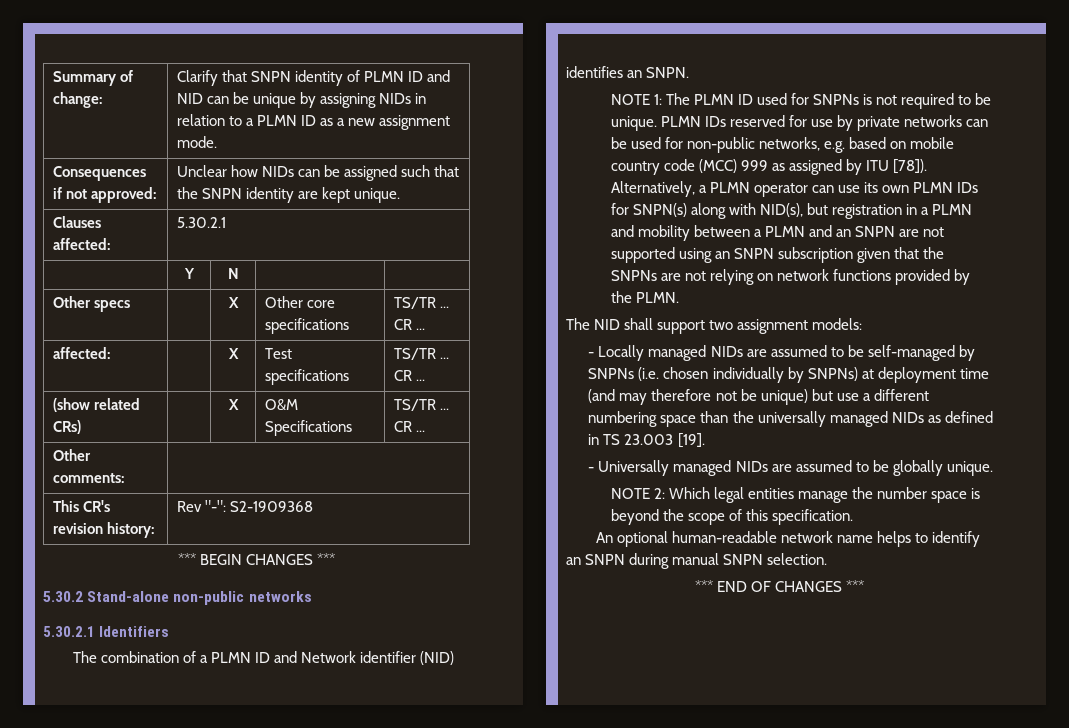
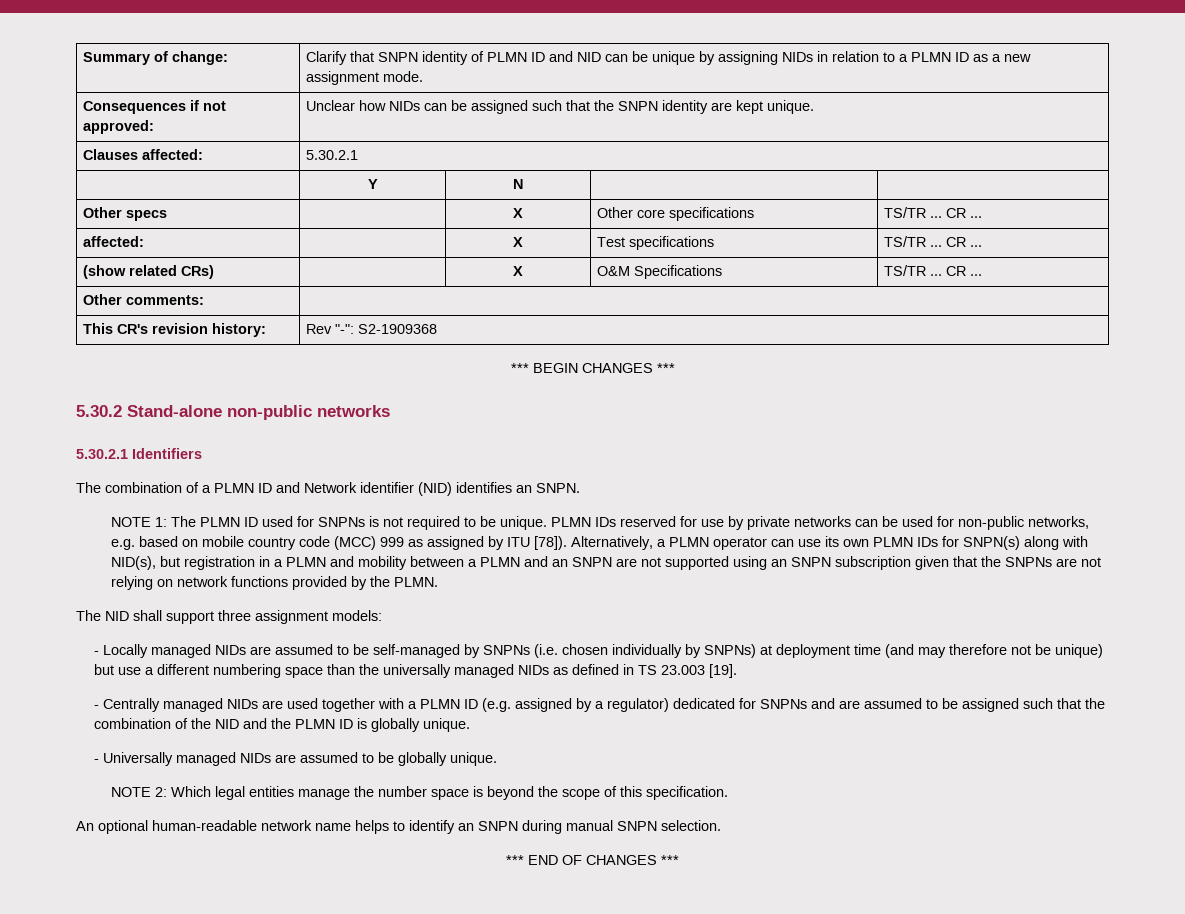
[709,320,734,330] two -> [218,610,251,621] three
(705, 440) none -> [93,698,1105,712] [93,718,470,732] // - Centrally managed NIDs are used together with a PLMN ID (e.g. assigned by a regulator) dedicated for SNPNs and are assumed to be assigned such that the combination of the NID and the PLMN ID is globally unique.

